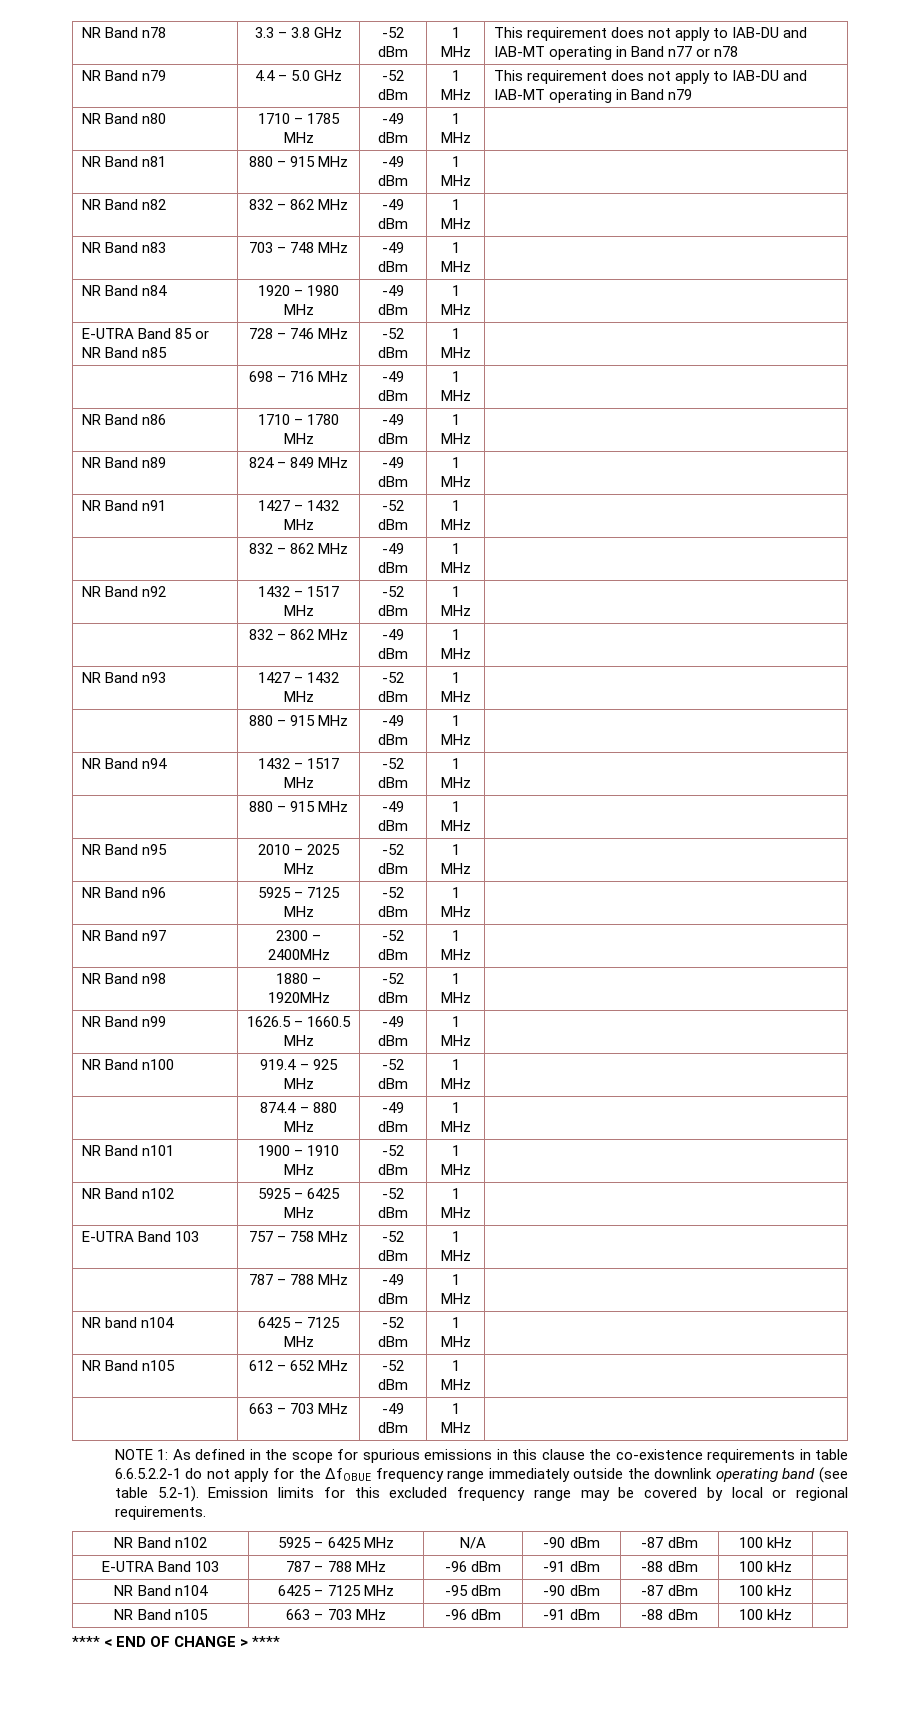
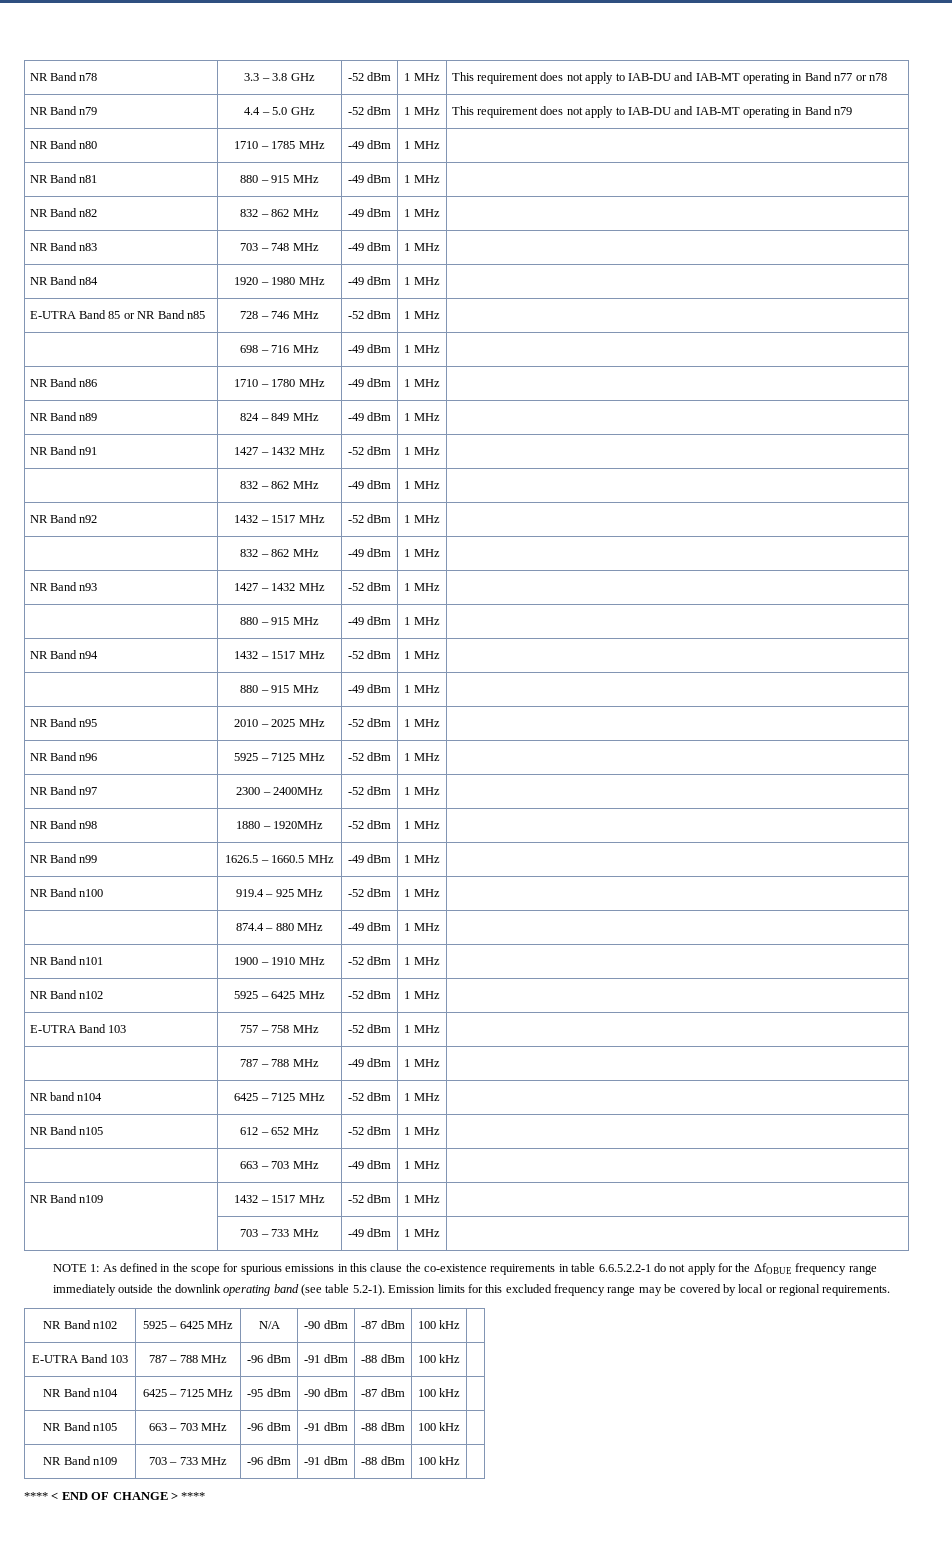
(471, 1427) none -> [29,1194,104,1203] [234,1195,325,1203] [347,1194,392,1203] [404,1195,440,1203] [240,1229,319,1237] [347,1228,392,1237] [404,1229,440,1237] // NR Band n109 | 1432 – 1517 MHz | -52 dBm | 1 MHz | // | 703 – 733 MHz | -49 dBm | 1 MHz |
(793, 1614) none -> [43,1456,117,1465] [148,1457,228,1465] [247,1456,291,1465] [304,1456,348,1465] [361,1456,405,1465] [417,1456,461,1465] // NR Band n109 | 703 – 733 MHz | -96 dBm | -91 dBm | -88 dBm | 100 kHz |

